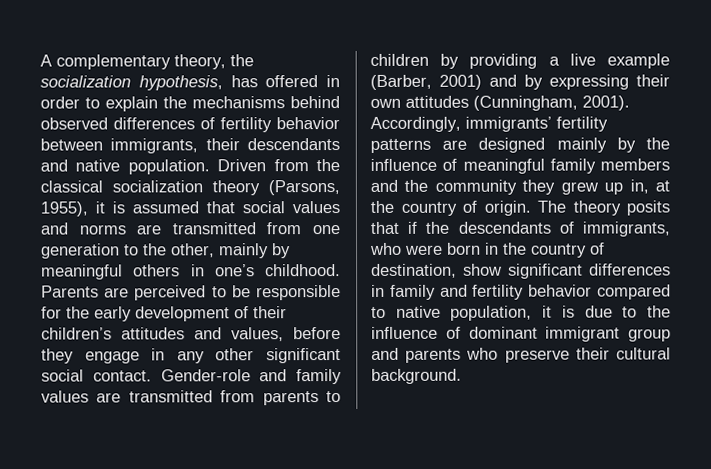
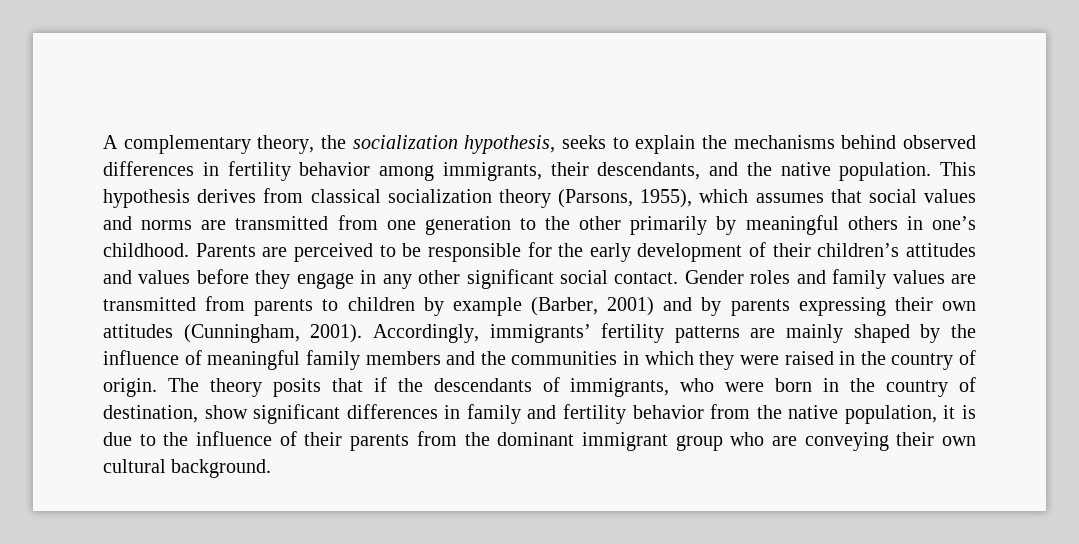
[230,75,340,88] [40,96,80,109] has offered in order -> [562,135,606,149] seeks
[200,117,340,133] [40,138,103,151] of fertility behavior between -> [202,161,434,181] in fertility behavior among
[247,138,340,151] [40,159,340,175] descendants and native population. Driven from the -> [597,162,976,181] [103,188,304,208] descendants, and the native population. This hypothesis derives from
[95,201,199,214] it is assumed -> [699,189,824,203] which assumes
[171,243,269,259] other, mainly -> [579,216,708,235] other primarily
[231,327,284,342] values, -> [138,270,191,284] values
[160,369,251,382] Gender-role -> [684,270,791,284] Gender roles
[469,53,596,69] providing a live -> (444, 306) none
(543, 82) none -> [730,299,790,316] parents
[478,137,607,153] designed mainly -> [786,324,910,343] mainly shaped
[434,179,670,195] community they grew up in, at -> [511,351,856,370] communities in which they were raised in
[597,284,671,300] [371,306,386,318] compared to -> [710,404,782,419] from the
[468,326,671,342] [371,347,610,363] dominant immigrant group and parents who preserve their -> [304,431,976,451] their parents from the dominant immigrant group who are conveying their own

